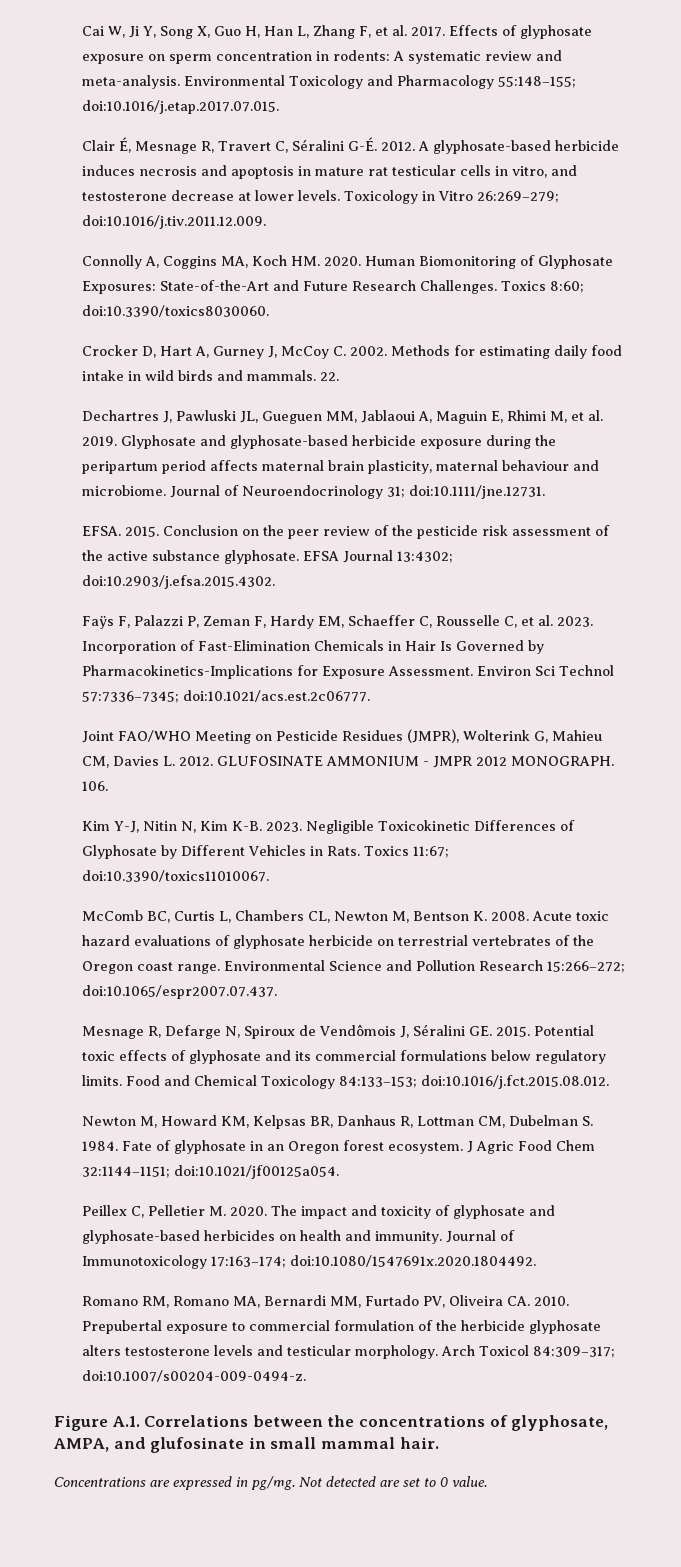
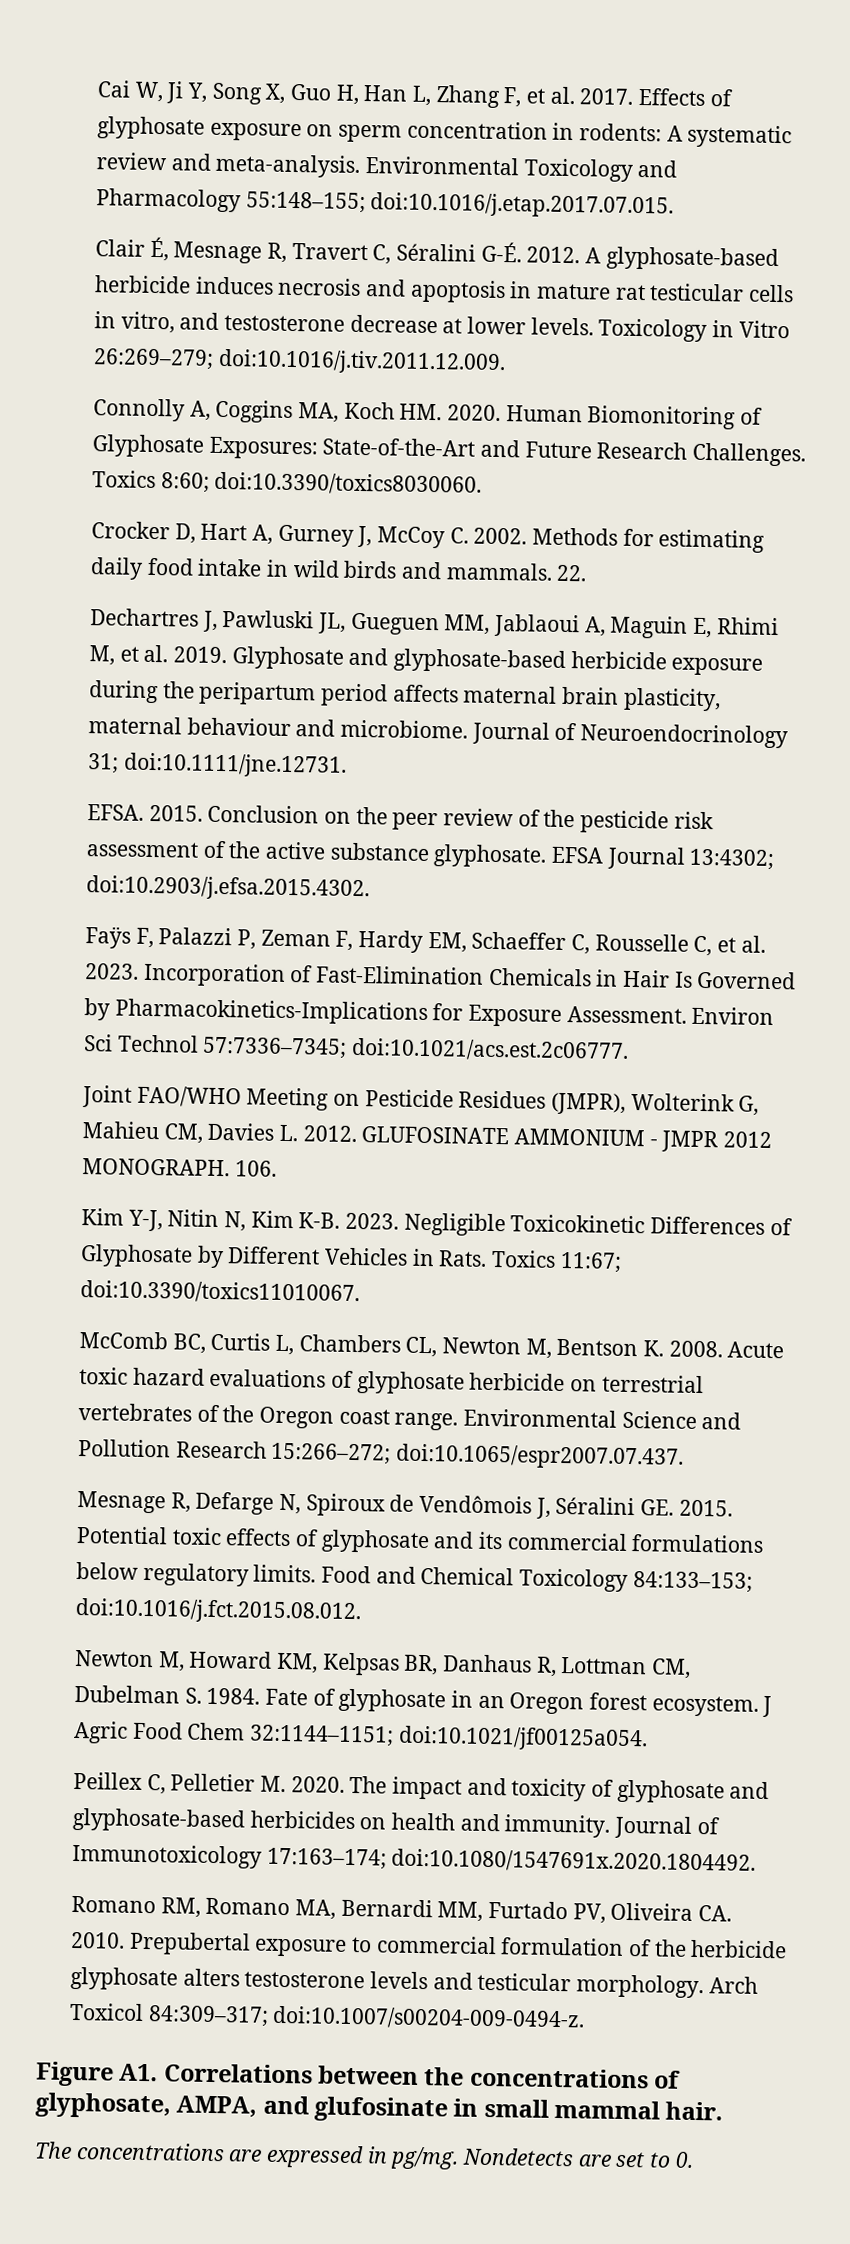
[111,1416,140,1427] A.1. -> [119,2063,159,2082] A1.
[54,1477,146,1487] Concentrations -> [34,2141,225,2162] The concentrations
[299,1476,376,1487] Not detected -> [462,2147,575,2167] Nondetects
[440,1476,487,1487] 0 value. -> [674,2151,694,2168] 0.

